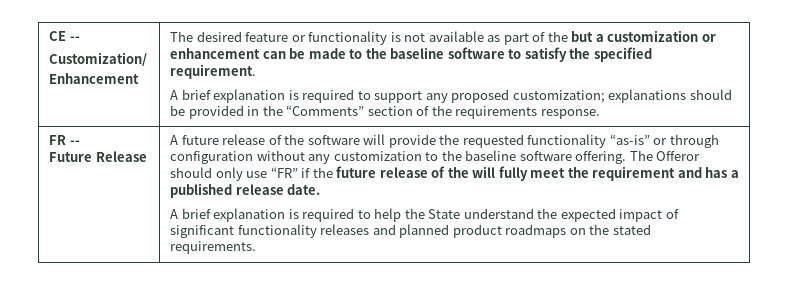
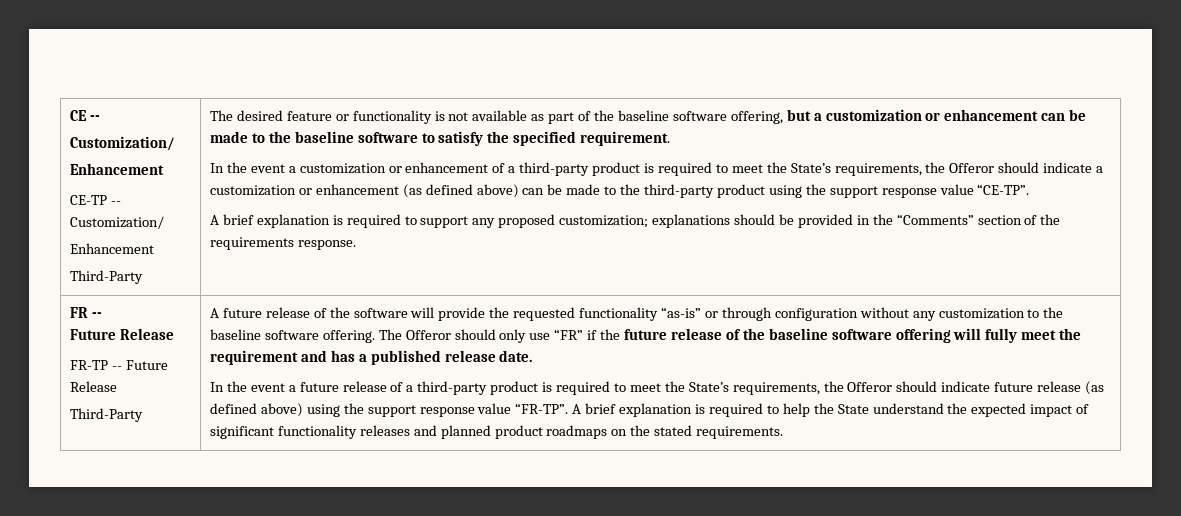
(140, 78) none -> [69,195,121,205] [69,216,164,229] [69,243,154,254] [69,270,143,284] // CE-TP -- Customization/ // Enhancement // Third-Party
(568, 36) none -> [617,110,783,124] baseline software offering,
(257, 71) none -> [209,162,1104,176] [209,184,1030,198] // In the event a customization or enhancement of a third-party product is required to meet the State’s requirements, the Offeror should indicate a customization or enhancement (as defined above) can be made to the third-party product using the support response value “CE-TP”.
(147, 156) none -> [69,360,168,370] [69,381,117,392] [69,408,143,422] // FR-TP -- Future Release // Third-Party
(469, 172) none -> [768,328,951,343] baseline software offering
(321, 189) none -> [209,381,1104,395] [209,403,569,417] In the event a future release of a third-party product is required to meet the State’s requirements, the Offeror should indicate future release (as defined above) using the support response value “FR-TP”.

